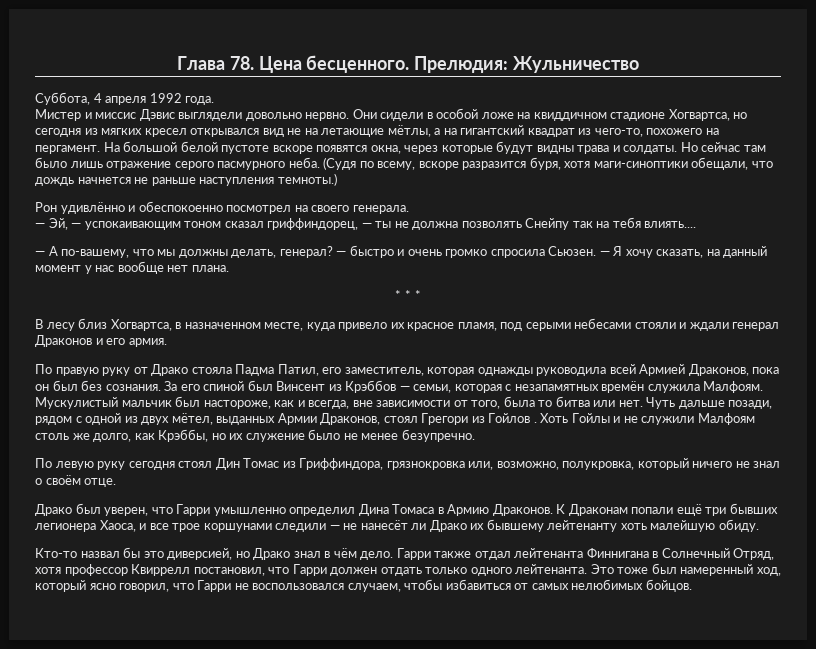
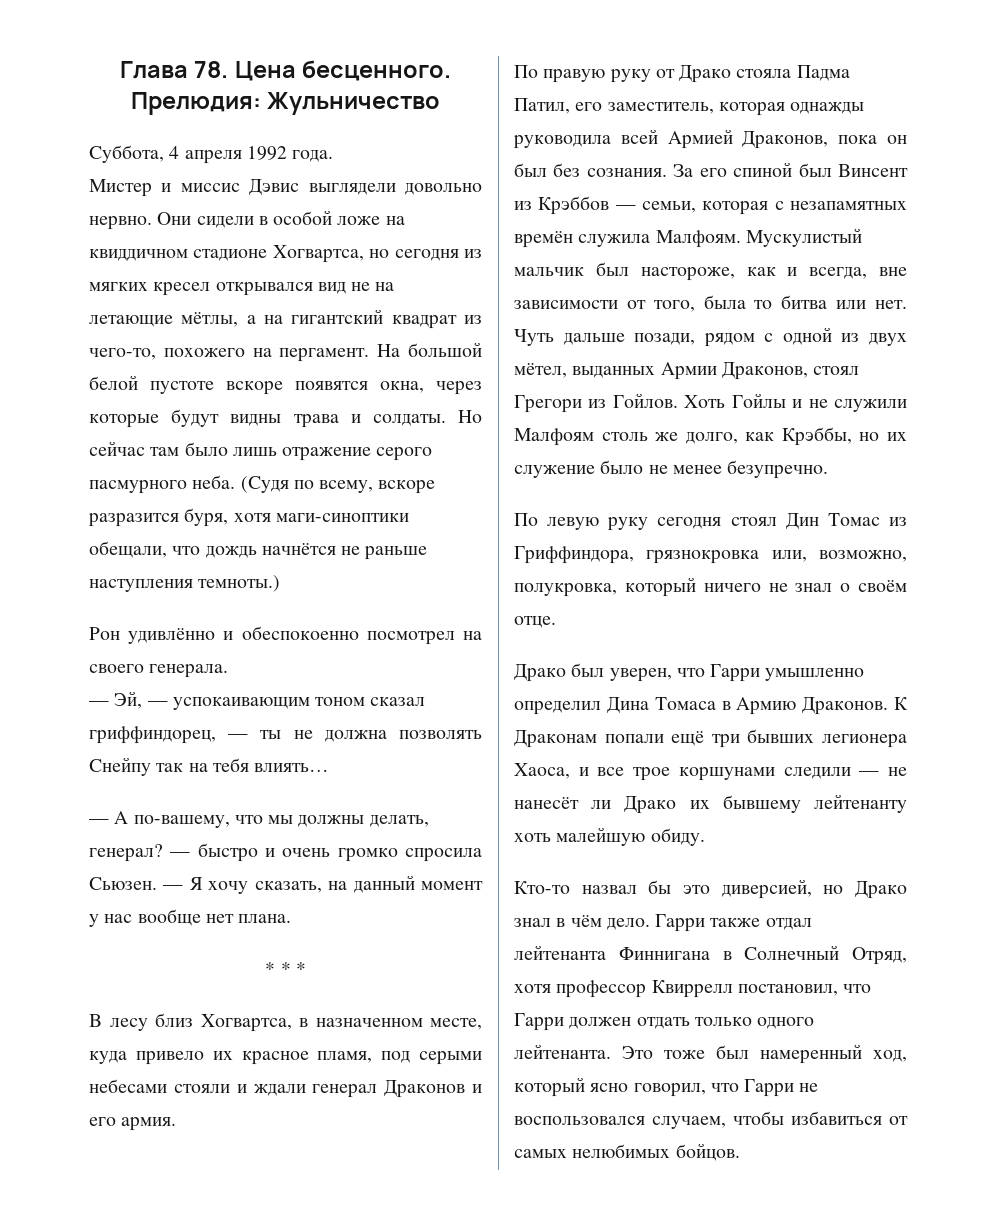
[77,177,131,184] начнется -> [261,543,336,555] начнётся
[644,221,697,228] влиять.... -> [254,763,330,772] влиять…
[488,413,537,423] Гойлов . -> [612,393,678,408] Гойлов.

